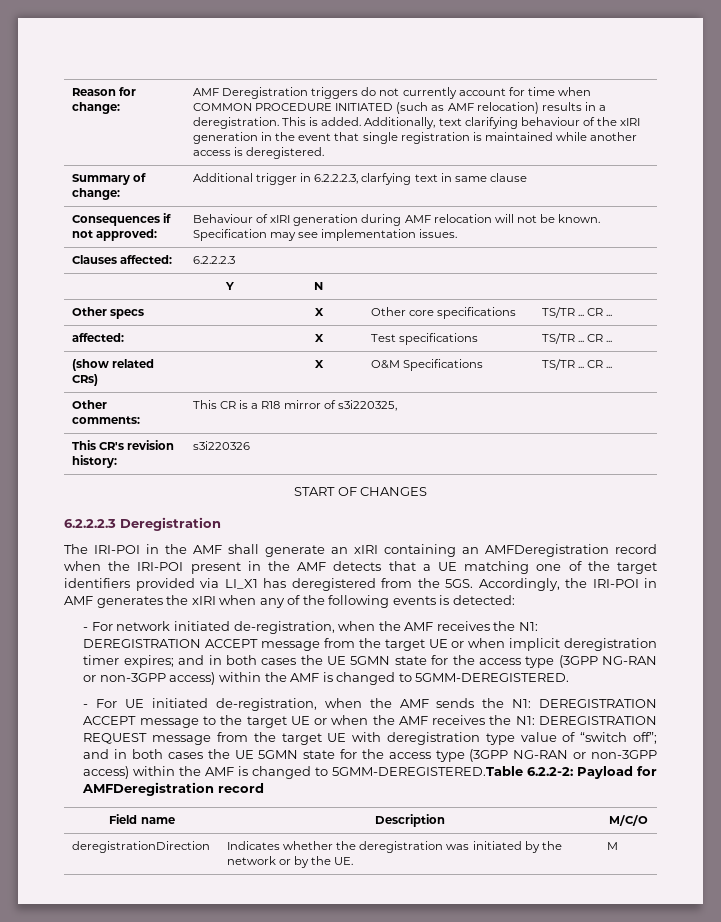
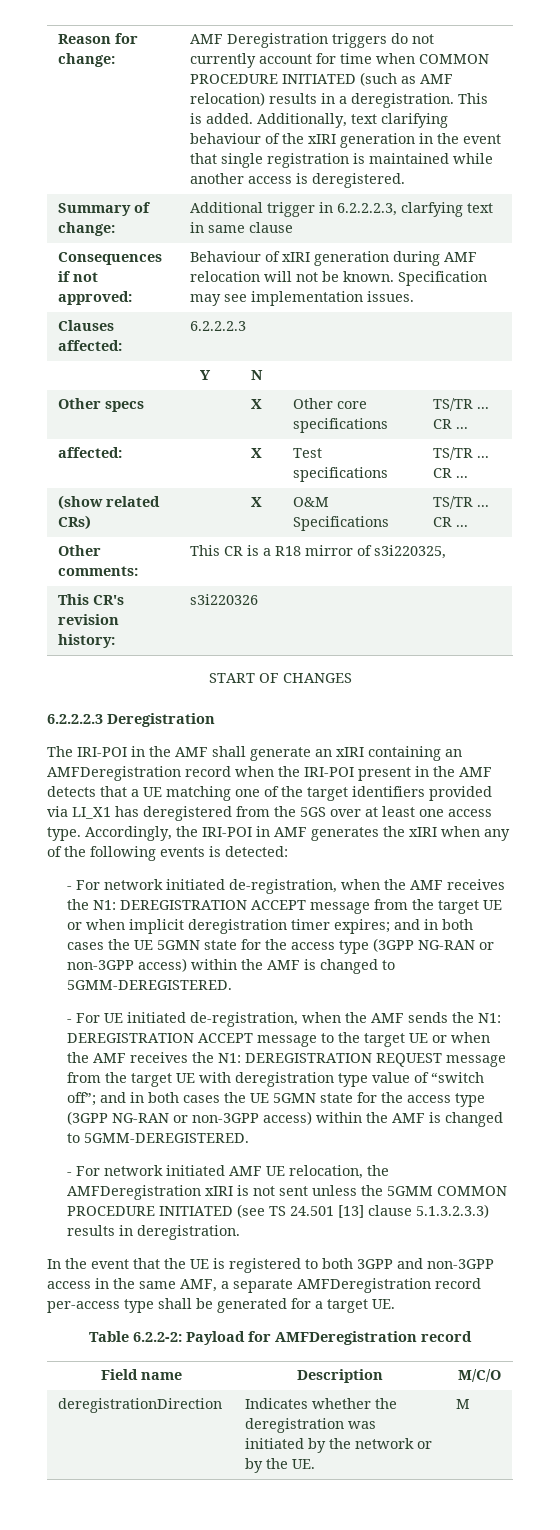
[445,579,473,588] 5GS. -> [300,806,492,817] [47,827,81,841] 5GS over at least one access type.
[332,766,524,776] 5GMM-DEREGISTERED.Table -> [83,1133,249,1143] [66,1165,389,1179] [66,1185,507,1200] [66,1204,489,1218] [66,1225,240,1240] [47,1258,494,1273] [47,1278,481,1293] [47,1298,395,1313] [89,1331,129,1342] 5GMM-DEREGISTERED. // - For network initiated AMF UE relocation, the AMFDeregistration xIRI is not sent unless the 5GMM COMMON PROCEDURE INITIATED (see TS 24.501 [13] clause 5.1.3.2.3.3) results in deregistration. // In the event that the UE is registered to both 3GPP and non-3GPP access in the same AMF, a separate AMFDeregistration record per-access type shall be generated for a target UE. // Table

